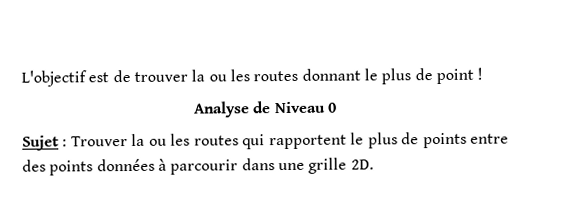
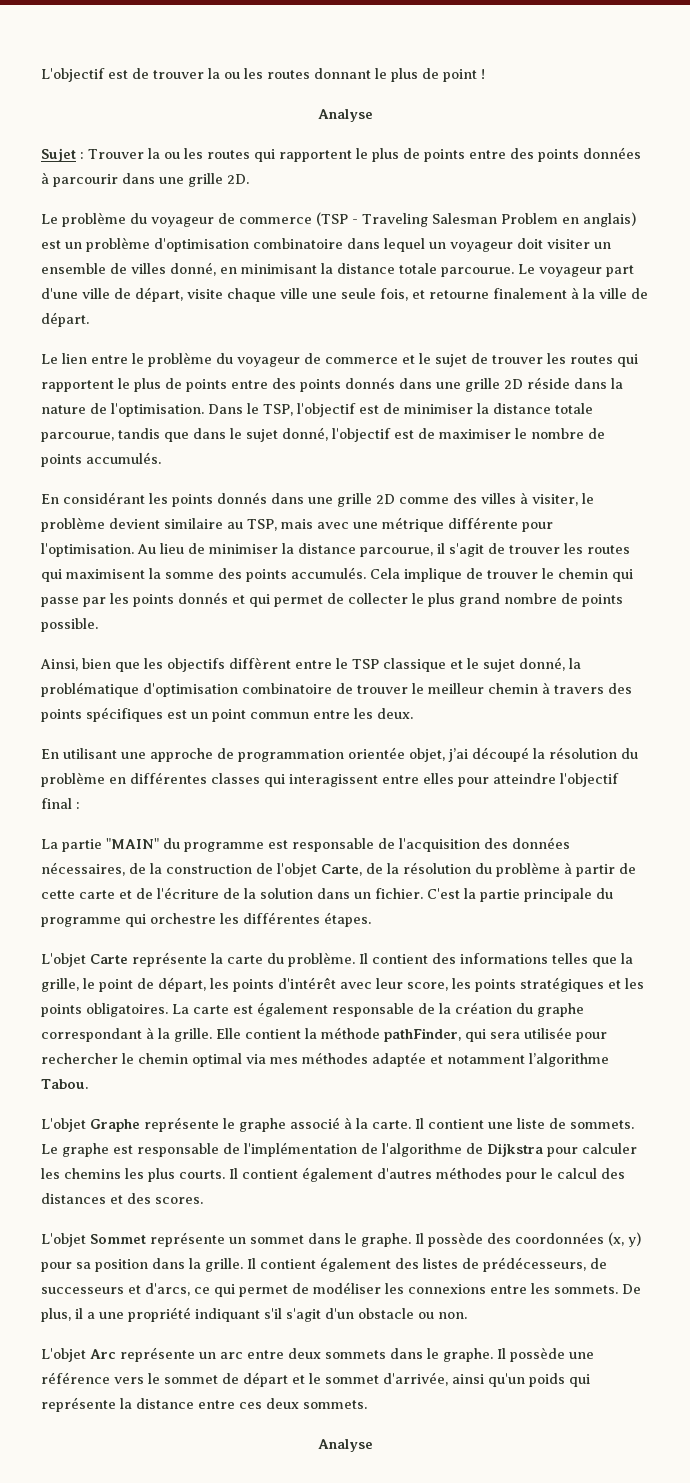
[253,101,337,114] de Niveau 0 -> (373, 115) none
(374, 164) none -> [41,212,636,227] [41,237,611,252] [41,262,634,277] [41,287,648,302] [41,312,89,327] [41,352,638,367] [41,377,623,392] [41,403,593,417] [41,427,605,442] [41,452,161,467] [41,492,594,507] [41,517,553,532] [41,543,630,557] [41,567,633,582] [41,592,623,607] [41,618,98,632] [40,657,581,672] [41,682,632,697] [41,707,413,722] [41,747,638,762] [41,772,619,787] [41,798,80,809] [41,837,570,852] [41,862,636,877] [41,887,613,902] [41,912,371,927] [41,952,633,967] [41,977,644,992] [41,1002,584,1017] [41,1027,607,1042] [41,1052,609,1067] [41,1079,88,1089] [41,1117,634,1132] [41,1142,637,1157] [41,1167,625,1182] [41,1193,203,1204] [41,1232,641,1247] [41,1257,607,1272] [41,1282,641,1297] [41,1307,467,1322] [41,1347,594,1362] [41,1372,590,1387] [41,1397,367,1412] [317,1439,373,1452] // Le problème du voyageur de commerce (TSP - Traveling Salesman Problem en anglais) est un problème d'optimisation combinatoire dans lequel un voyageur doit visiter un ensemble de villes donné, en minimisant la distance totale parcourue. Le voyageur part d'une ville de départ, visite chaque ville une seule fois, et retourne finalement à la ville de départ. // Le lien entre le problème du voyageur de commerce et le sujet de trouver les routes qui rapportent le plus de points entre des points donnés dans une grille 2D réside dans la nature de l'optimisation. Dans le TSP, l'objectif est de minimiser la distance totale parcourue, tandis que dans le sujet donné, l'objectif est de maximiser le nombre de points accumulés. // En considérant les points donnés dans une grille 2D comme des villes à visiter, le problème devient similaire au TSP, mais avec une métrique différente pour l'optimisation. Au lieu de minimiser la distance parcourue, il s'agit de trouver les routes qui maximisent la somme des points accumulés. Cela implique de trouver le chemin qui passe par les points donnés et qui permet de collecter le plus grand nombre de points possible. // Ainsi, bien que les objectifs diffèrent entre le TSP classique et le sujet donné, la problématique d'optimisation combinatoire de trouver le meilleur chemin à travers des points spécifiques est un point commun entre les deux. // En utilisant une approche de programmation orientée objet, j’ai découpé la résolution du problème en différentes classes qui interagissent entre elles pour atteindre l'objectif final : // La partie "MAIN" du programme est responsable de l'acquisition des données nécessaires, de la construction de l'objet Carte, de la résolution du problème à partir de cette carte et de l'écriture de la solution dans un fichier. C'est la partie principale du programme qui orchestre les différentes étapes. // L'objet Carte représente la carte du problème. Il contient des informations telles que la grille, le point de départ, les points d'intérêt avec leur score, les points stratégiques et les points obligatoires. La carte est également responsable de la création du graphe correspondant à la grille. Elle contient la méthode pathFinder, qui sera utilisée pour rechercher le chemin optimal via mes méthodes adaptée et notamment l’algorithme Tabou. // L'objet Graphe représente le graphe associé à la carte. Il contient une liste de sommets. Le graphe est responsable de l'implémentation de l'algorithme de Dijkstra pour calculer les chemins les plus courts. Il contient également d'autres méthodes pour le calcul des distances et des scores. // L'objet Sommet représente un sommet dans le graphe. Il possède des coordonnées (x, y) pour sa position dans la grille. Il contient également des listes de prédécesseurs, de successeurs et d'arcs, ce qui permet de modéliser les connexions entre les sommets. De plus, il a une propriété indiquant s'il s'agit d'un obstacle ou non. // L'objet Arc représente un arc entre deux sommets dans le graphe. Il possède une référence vers le sommet de départ et le sommet d'arrivée, ainsi qu'un poids qui représente la distance entre ces deux sommets. // Analyse

